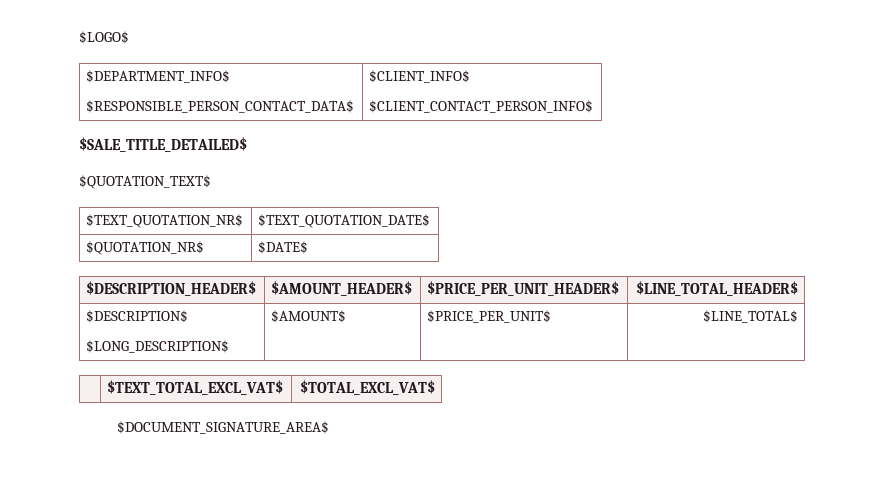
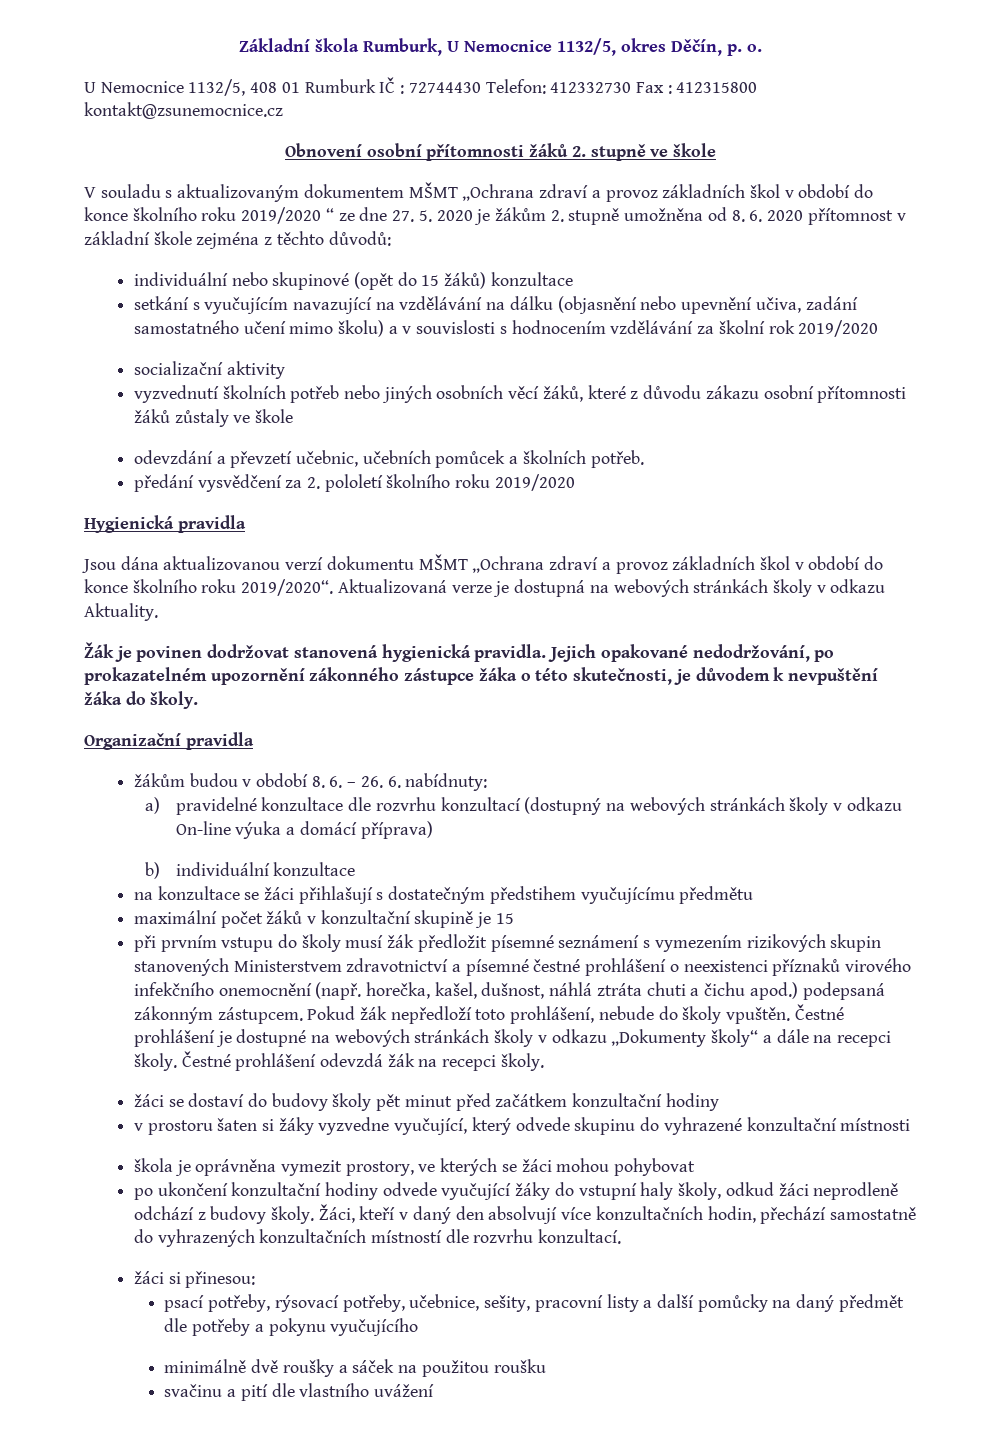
[79,31,129,44] [86,70,231,83] [86,100,355,113] [369,70,471,83] [369,100,594,113] [79,137,247,152] [79,175,211,189] [86,214,244,228] [258,214,431,228] [86,241,205,255] [258,241,309,254] [86,281,257,296] [271,281,413,296] [427,281,620,296] [635,281,798,296] [86,310,189,323] [86,340,230,353] [271,310,347,323] [427,310,552,323] [702,310,798,323] [107,380,284,395] [299,380,435,395] [117,421,330,434] $LOGO$ // $DEPARTMENT_INFO$ // $RESPONSIBLE_PERSON_CONTACT_DATA$ | $CLIENT_INFO$ // $CLIENT_CONTACT_PERSON_INFO$ // $SALE_TITLE_DETAILED$ // $QUOTATION_TEXT$ // $TEXT_QUOTATION_NR$ | $TEXT_QUOTATION_DATE$ // $QUOTATION_NR$ | $DATE$ // $DESCRIPTION_HEADER$ | $AMOUNT_HEADER$ | $PRICE_PER_UNIT_HEADER$ | $LINE_TOTAL_HEADER$ // $DESCRIPTION$ // $LONG_DESCRIPTION$ | $AMOUNT$ | $PRICE_PER_UNIT$ | $LINE_TOTAL$ // | $TEXT_TOTAL_EXCL_VAT$ | $TOTAL_EXCL_VAT$ // $DOCUMENT_SIGNATURE_AREA$ -> [239,38,762,56] [84,77,758,96] [84,102,283,119] [284,143,717,161] [84,182,874,202] [84,207,906,225] [84,231,391,249] [133,272,573,290] [133,296,858,314] [133,320,879,337] [133,361,285,379] [133,385,907,403] [133,409,294,427] [133,450,644,468] [133,474,575,492] [84,515,246,533] [82,554,884,574] [84,579,886,597] [84,603,158,621] [84,642,835,662] [84,667,878,685] [84,691,199,709] [84,732,254,750] [133,773,488,791] [145,797,902,815] [175,821,433,839] [145,862,356,879] [133,886,754,904] [133,910,514,928] [133,934,882,952] [133,958,912,976] [133,982,885,1000] [133,1004,844,1024] [133,1029,891,1047] [133,1051,544,1071] [133,1093,719,1111] [133,1117,911,1135] [133,1158,696,1176] [133,1182,899,1200] [133,1204,916,1224] [133,1229,622,1247] [133,1271,256,1288] [164,1294,904,1312] [164,1318,419,1336] [164,1359,546,1377] [164,1383,435,1401] Základní škola Rumburk, U Nemocnice 1132/5, okres Děčín, p. o. // U Nemocnice 1132/5, 408 01 Rumburk IČ : 72744430 Telefon: 412332730 Fax : 412315800 kontakt@zsunemocnice.cz // Obnovení osobní přítomnosti žáků 2. stupně ve škole // V souladu s aktualizovaným dokumentem MŠMT „Ochrana zdraví a provoz základních škol v období do konce školního roku 2019/2020 “ ze dne 27. 5. 2020 je žákům 2. stupně umožněna od 8. 6. 2020 přítomnost v základní škole zejména z těchto důvodů: // individuální nebo skupinové (opět do 15 žáků) konzultace // setkání s vyučujícím navazující na vzdělávání na dálku (objasnění nebo upevnění učiva, zadání samostatného učení mimo školu) a v souvislosti s hodnocením vzdělávání za školní rok 2019/2020 // socializační aktivity // vyzvednutí školních potřeb nebo jiných osobních věcí žáků, které z důvodu zákazu osobní přítomnosti žáků zůstaly ve škole // odevzdání a převzetí učebnic, učebních pomůcek a školních potřeb. // předání vysvědčení za 2. pololetí školního roku 2019/2020 // Hygienická pravidla // Jsou dána aktualizovanou verzí dokumentu MŠMT „Ochrana zdraví a provoz základních škol v období do konce školního roku 2019/2020“. Aktualizovaná verze je dostupná na webových stránkách školy v odkazu Aktuality. // Žák je povinen dodržovat stanovená hygienická pravidla. Jejich opakované nedodržování, po prokazatelném upozornění zákonného zástupce žáka o této skutečnosti, je důvodem k nevpuštění žáka do školy. // Organizační pravidla // žákům budou v období 8. 6. – 26. 6. nabídnuty: // a) pravidelné konzultace dle rozvrhu konzultací (dostupný na webových stránkách školy v odkazu On-line výuka a domácí příprava) // b) individuální konzultace // na konzultace se žáci přihlašují s dostatečným předstihem vyučujícímu předmětu // maximální počet žáků v konzultační skupině je 15 // při prvním vstupu do školy musí žák předložit písemné seznámení s vymezením rizikových skupin stanovených Ministerstvem zdravotnictví a písemné čestné prohlášení o neexistenci příznaků virového infekčního onemocnění (např. horečka, kašel, dušnost, náhlá ztráta chuti a čichu apod.) podepsaná zákonným zástupcem. Pokud žák nepředloží toto prohlášení, nebude do školy vpuštěn. Čestné prohlášení je dostupné na webových stránkách školy v odkazu „Dokumenty školy“ a dále na recepci školy. Čestné prohlášení odevzdá žák na recepci školy. // žáci se dostaví do budovy školy pět minut před začátkem konzultační hodiny // v prostoru šaten si žáky vyzvedne vyučující, který odvede skupinu do vyhrazené konzultační místnosti // škola je oprávněna vymezit prostory, ve kterých se žáci mohou pohybovat // po ukončení konzultační hodiny odvede vyučující žáky do vstupní haly školy, odkud žáci neprodleně odchází z budovy školy. Žáci, kteří v daný den absolvují více konzultačních hodin, přechází samostatně do vyhrazených konzultačních místností dle rozvrhu konzultací. // žáci si přinesou: // psací potřeby, rýsovací potřeby, učebnice, sešity, pracovní listy a další pomůcky na daný předmět dle potřeby a pokynu vyučujícího // minimálně dvě roušky a sáček na použitou roušku // svačinu a pití dle vlastního uvážení

